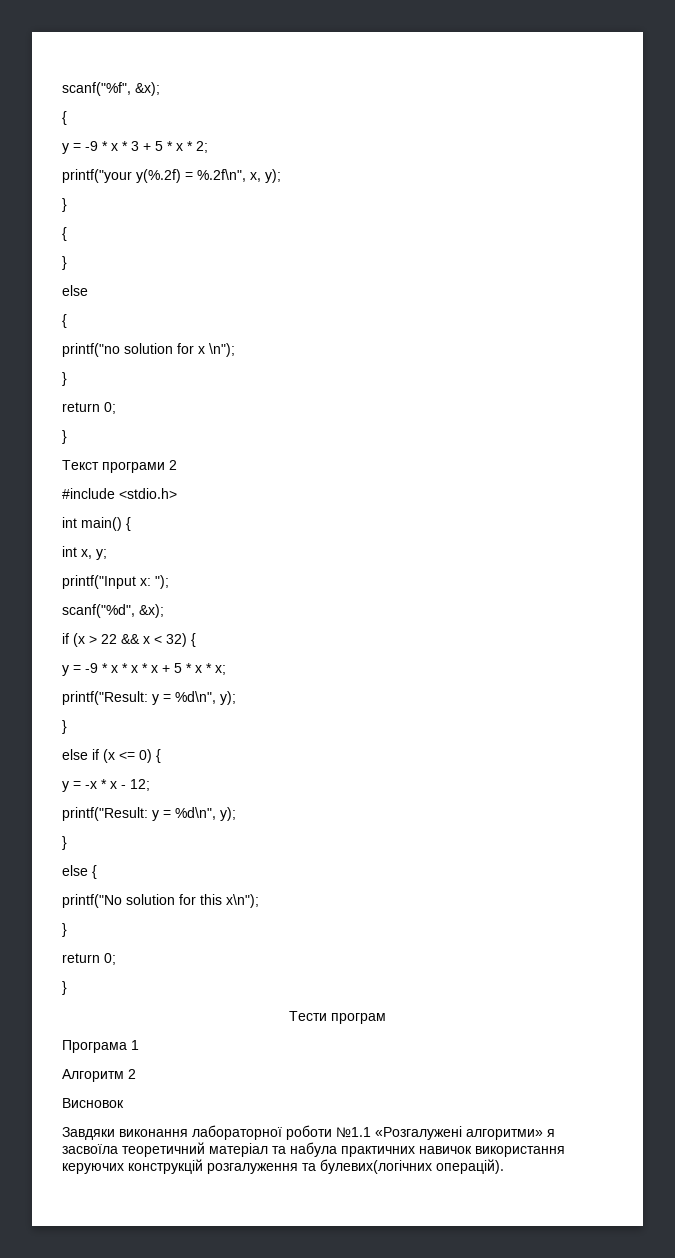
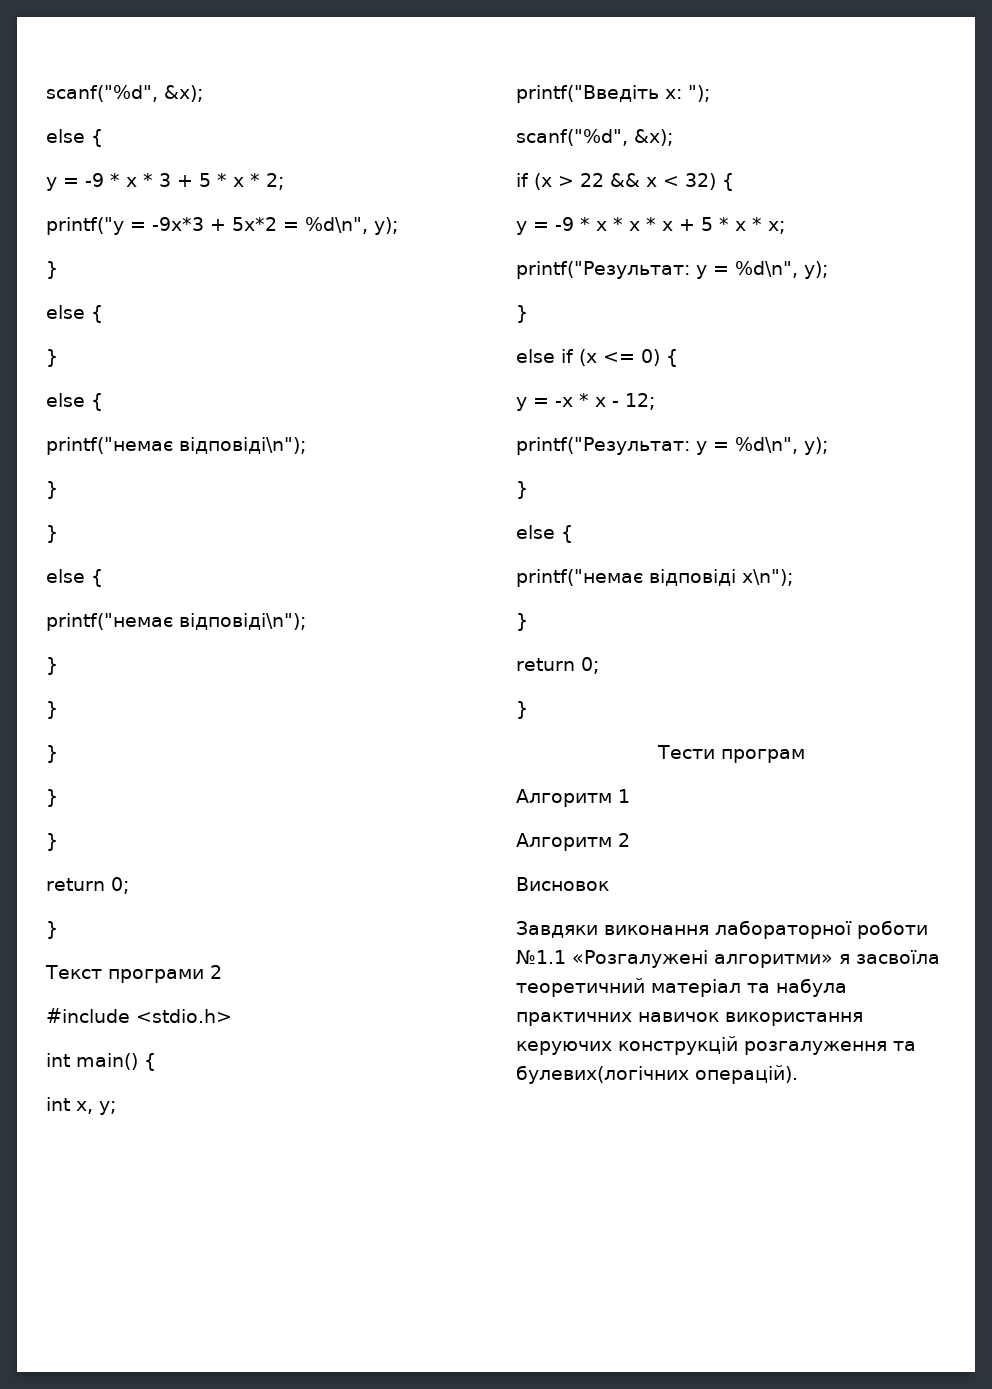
[62,82,160,96] scanf("%f", &x); // -> [46,85,203,102] [46,129,85,143] scanf("%d", &x); // else
[62,169,281,183] [62,198,67,212] printf("your y(%.2f) = %.2f\n", x, y); // } // -> [46,217,398,235] [46,261,58,279] [46,305,85,319] printf("y = -9x*3 + 5x*2 = %d\n", y); // } // else
[62,314,67,328] [62,343,235,357] // { // printf("no solution for x \n"); -> [91,393,103,411] [46,437,306,455] [46,481,58,499] [46,525,58,543] [46,569,103,587] [46,613,306,631] [46,657,58,675] [46,701,58,719] [46,745,58,763] [46,789,58,807] { // printf("немає відповіді\n"); // } // } // else { // printf("немає відповіді\n"); // } // } // } // }
[62,575,136,589] printf("Input -> [516,85,659,103] printf("Введіть
[62,691,148,705] printf("Result: -> [516,261,690,279] printf("Результат:
[62,807,148,821] printf("Result: -> [516,437,690,455] printf("Результат:
[62,894,222,908] printf("No solution for this -> [516,569,736,587] printf("немає відповіді
[62,1040,127,1053] Програма -> [516,789,612,807] Алгоритм

